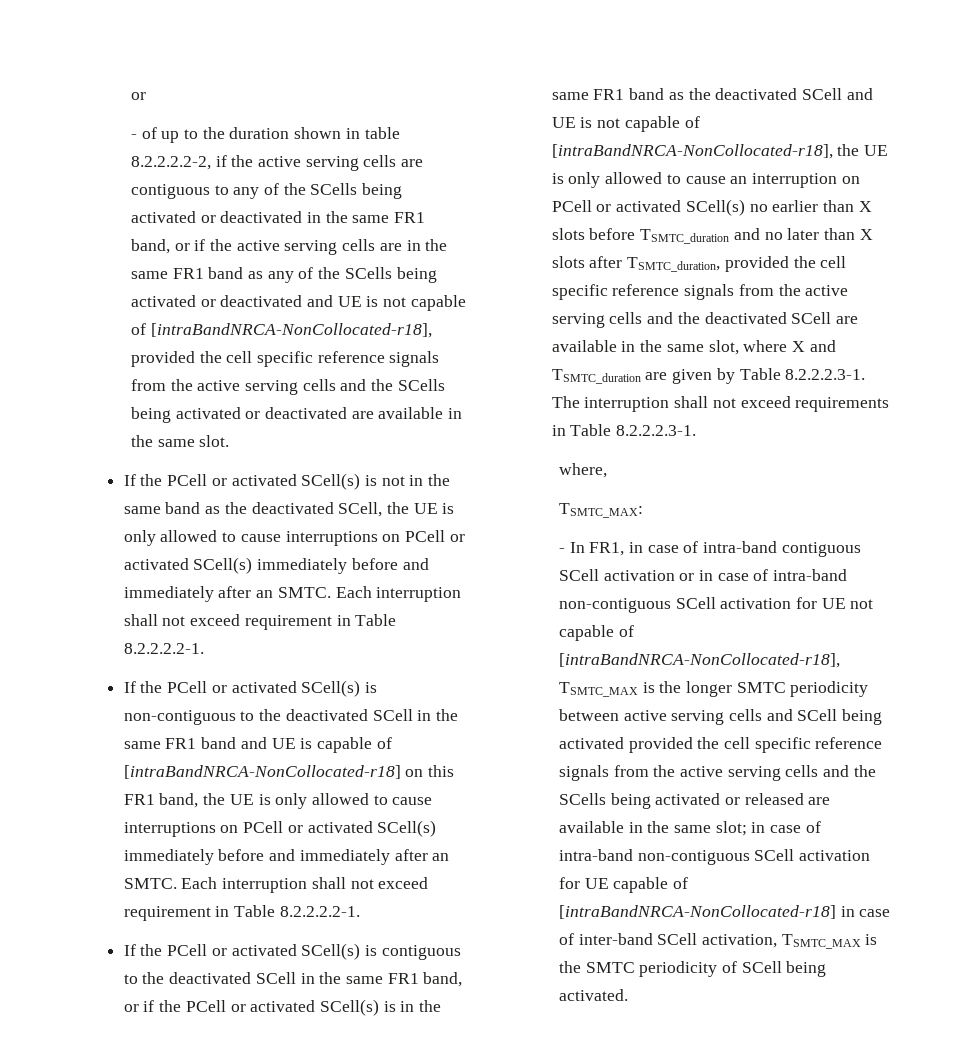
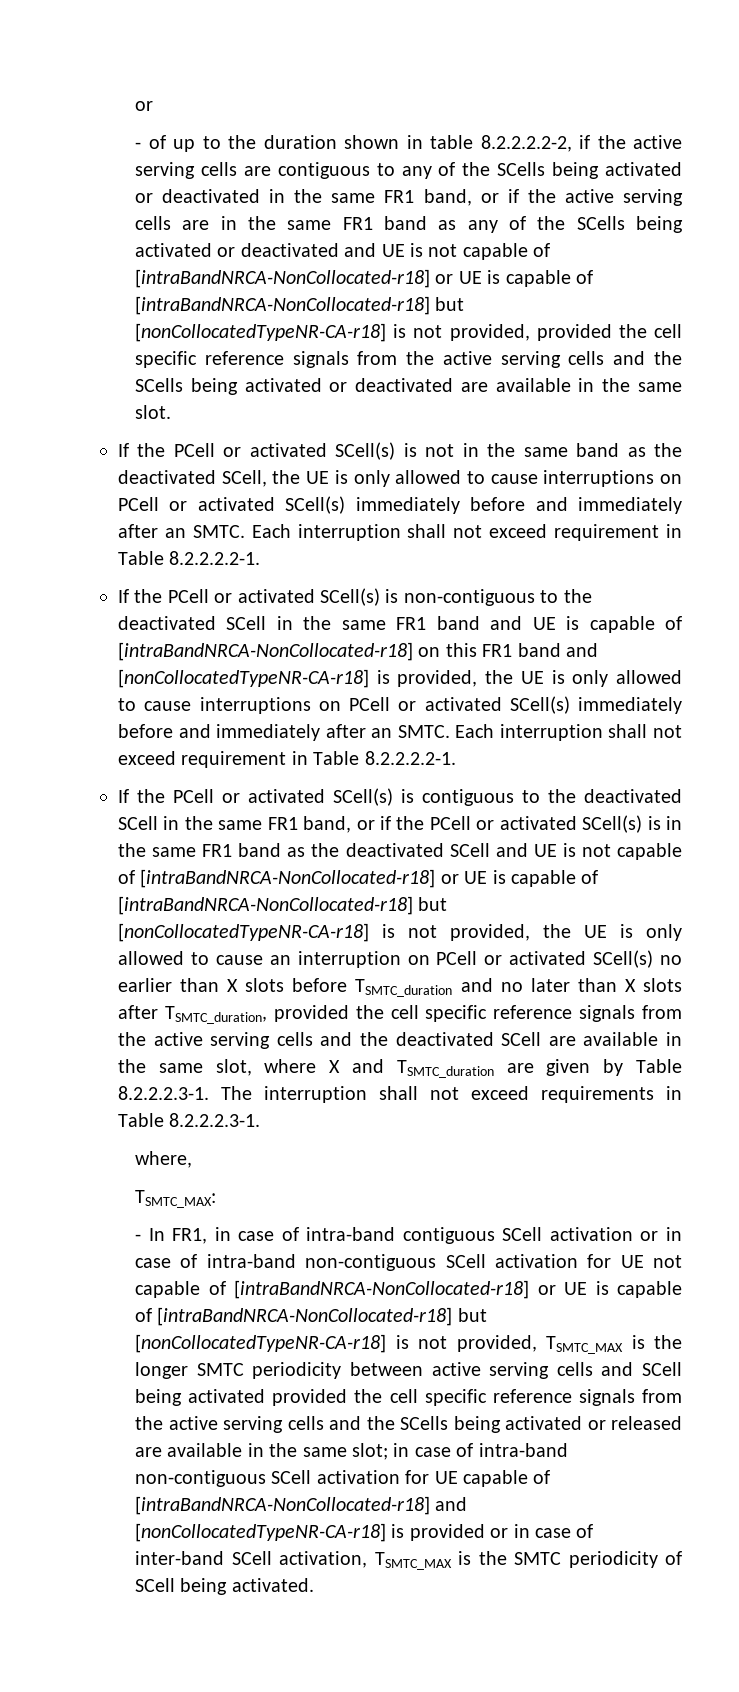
[150,323,432,338] [intraBandNRCA-NonCollocated-r18], -> [135,269,594,288] [135,296,465,315] [135,323,530,342] [intraBandNRCA-NonCollocated-r18] or UE is capable of [intraBandNRCA-NonCollocated-r18] but [nonCollocatedTypeNR-CA-r18] is not provided,
[159,793,199,808] band, -> [517,643,599,657] [118,669,478,688] band and [nonCollocatedTypeNR-CA-r18] is provided,
[551,144,833,159] [intraBandNRCA-NonCollocated-r18], -> [140,869,599,888] [118,896,448,915] [118,923,531,942] [intraBandNRCA-NonCollocated-r18] or UE is capable of [intraBandNRCA-NonCollocated-r18] but [nonCollocatedTypeNR-CA-r18] is not provided,
[558,653,840,668] [intraBandNRCA-NonCollocated-r18], -> [234,1280,682,1299] [135,1307,487,1326] [135,1334,537,1353] [intraBandNRCA-NonCollocated-r18] or UE is capable of [intraBandNRCA-NonCollocated-r18] but [nonCollocatedTypeNR-CA-r18] is not provided,
(836, 912) none -> [435,1497,468,1511] [135,1523,509,1542] and [nonCollocatedTypeNR-CA-r18] is provided or

